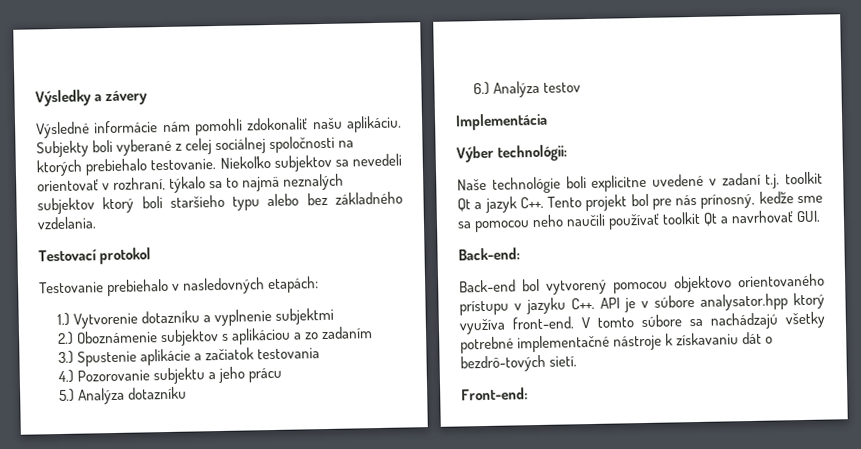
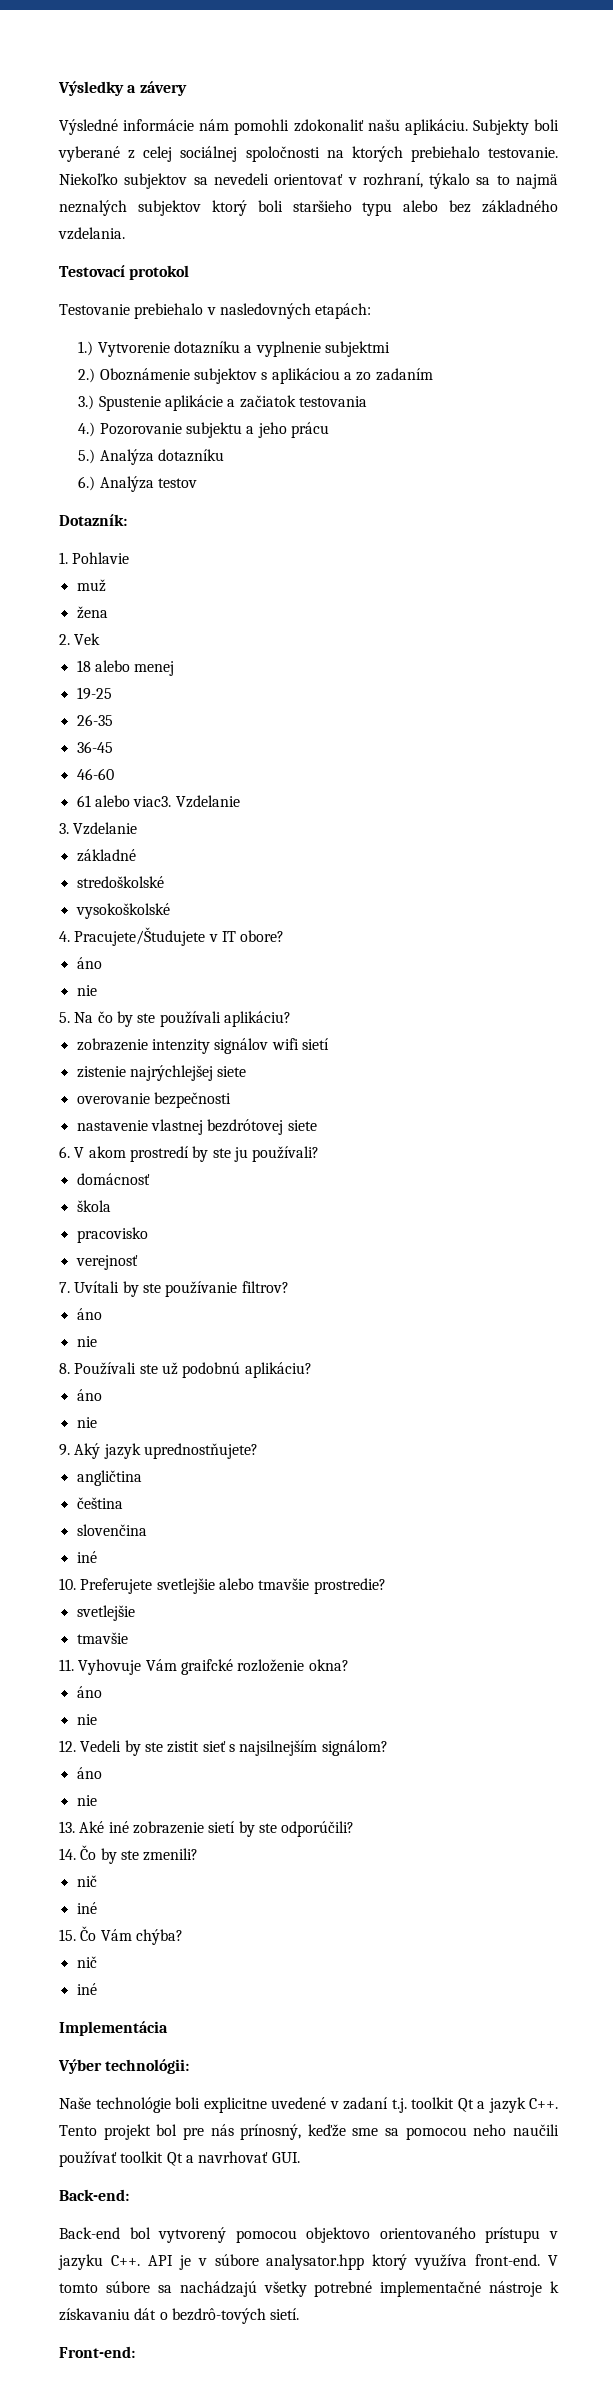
(581, 87) none -> [59,514,127,526] [59,552,130,564] [76,579,106,592] [76,606,108,619] [59,633,101,645] [76,660,175,676] [76,687,112,700] [76,714,113,726] [76,741,113,753] [76,768,114,780] [76,795,240,808] [59,822,138,835] [76,849,136,862] [76,876,164,888] [75,903,170,919] [59,927,285,946] [76,957,102,969] [76,985,97,996] [59,1011,291,1027] [76,1038,329,1054] [76,1065,247,1081] [76,1092,231,1108] [76,1119,317,1135] [59,1146,320,1162] [76,1173,150,1185] [76,1200,111,1212] [76,1227,148,1243] [75,1255,138,1270] [59,1281,289,1297] [76,1308,102,1320] [76,1336,97,1347] [59,1362,312,1378] [76,1389,102,1401] [76,1417,97,1428] [59,1443,258,1459] [76,1470,142,1486] [76,1497,123,1509] [76,1524,147,1536] [76,1551,97,1563] [59,1578,386,1594] [76,1605,135,1621] [76,1632,128,1644] [59,1659,349,1675] [76,1686,102,1698] [76,1714,97,1725] [59,1740,388,1756] [76,1767,102,1779] [76,1795,97,1806] [59,1821,355,1837] [59,1845,199,1864] [76,1875,97,1887] [76,1902,97,1914] [59,1926,183,1945] [76,1956,97,1968] [76,1983,97,1995] // Dotazník: // 1. Pohlavie // muž // žena // 2. Vek // 18 alebo menej // 19-25 // 26-35 // 36-45 // 46-60 // 61 alebo viac3. Vzdelanie // 3. Vzdelanie // základné // stredoškolské // vysokoškolské // 4. Pracujete/Študujete v IT obore? // áno // nie // 5. Na čo by ste používali aplikáciu? // zobrazenie intenzity signálov wifi sietí // zistenie najrýchlejšej siete // overovanie bezpečnosti // nastavenie vlastnej bezdrótovej siete // 6. V akom prostredí by ste ju používali? // domácnosť // škola // pracovisko // verejnosť // 7. Uvítali by ste používanie filtrov? // áno // nie // 8. Používali ste už podobnú aplikáciu? // áno // nie // 9. Aký jazyk uprednostňujete? // angličtina // čeština // slovenčina // iné // 10. Preferujete svetlejšie alebo tmavšie prostredie? // svetlejšie // tmavšie // 11. Vyhovuje Vám graifcké rozloženie okna? // áno // nie // 12. Vedeli by ste zistit sieť s najsilnejším signálom? // áno // nie // 13. Aké iné zobrazenie sietí by ste odporúčili? // 14. Čo by ste zmenili? // nič // iné // 15. Čo Vám chýba? // nič // iné

